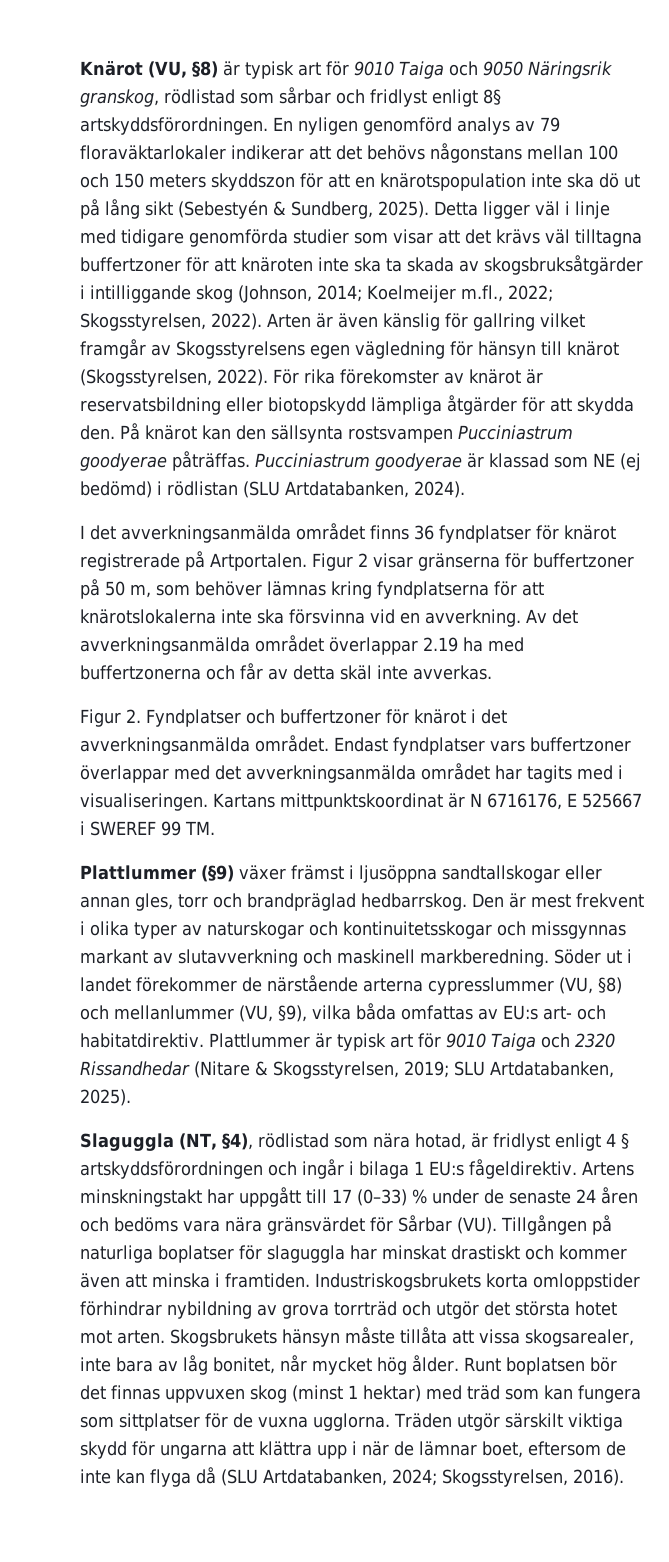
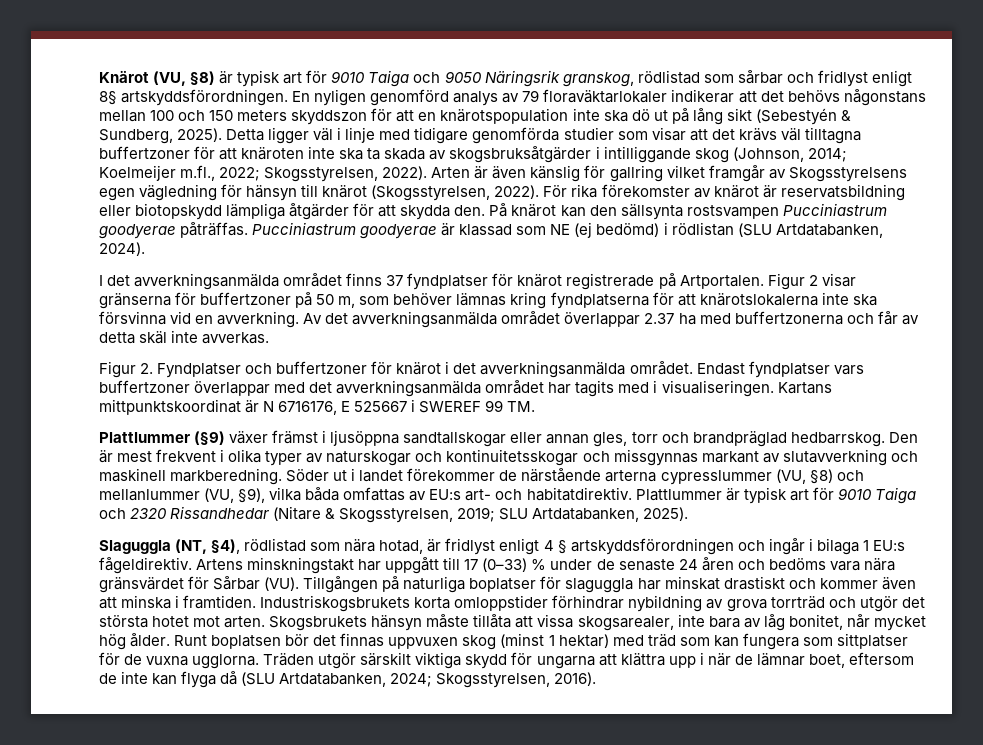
[414,525,434,540] 36 -> [386,275,404,286] 37
[423,637,458,652] 2.19 -> [644,313,675,324] 2.37

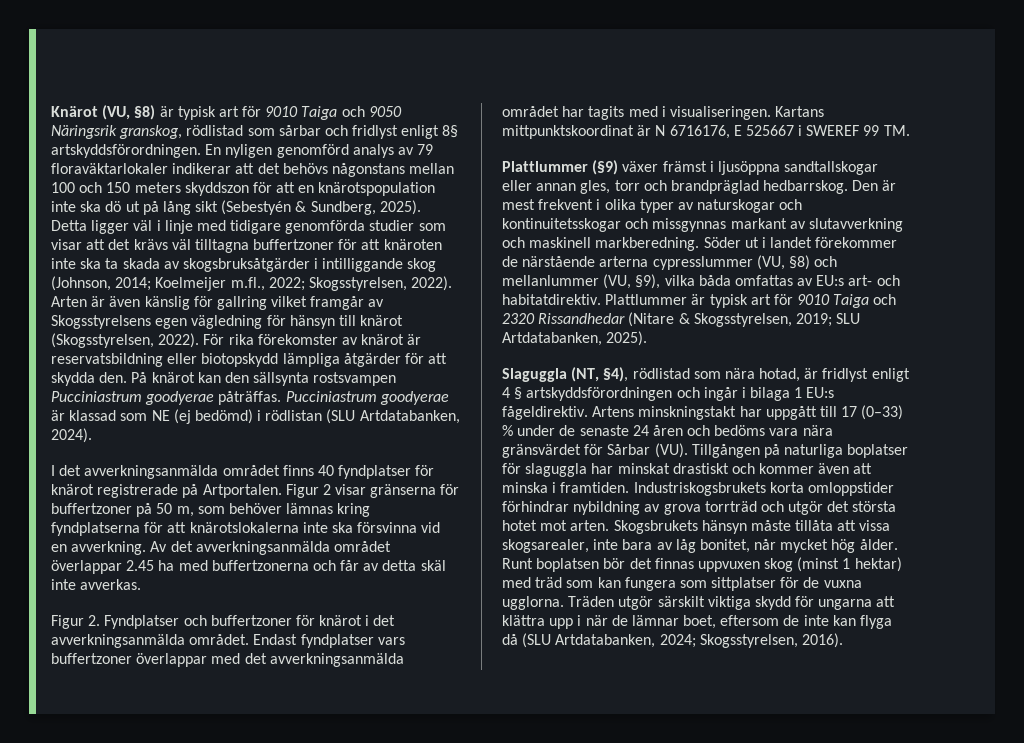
[386,275,404,286] 37 -> [317,465,334,476] 40
[644,313,675,324] 2.37 -> [126,560,155,571] 2.45

